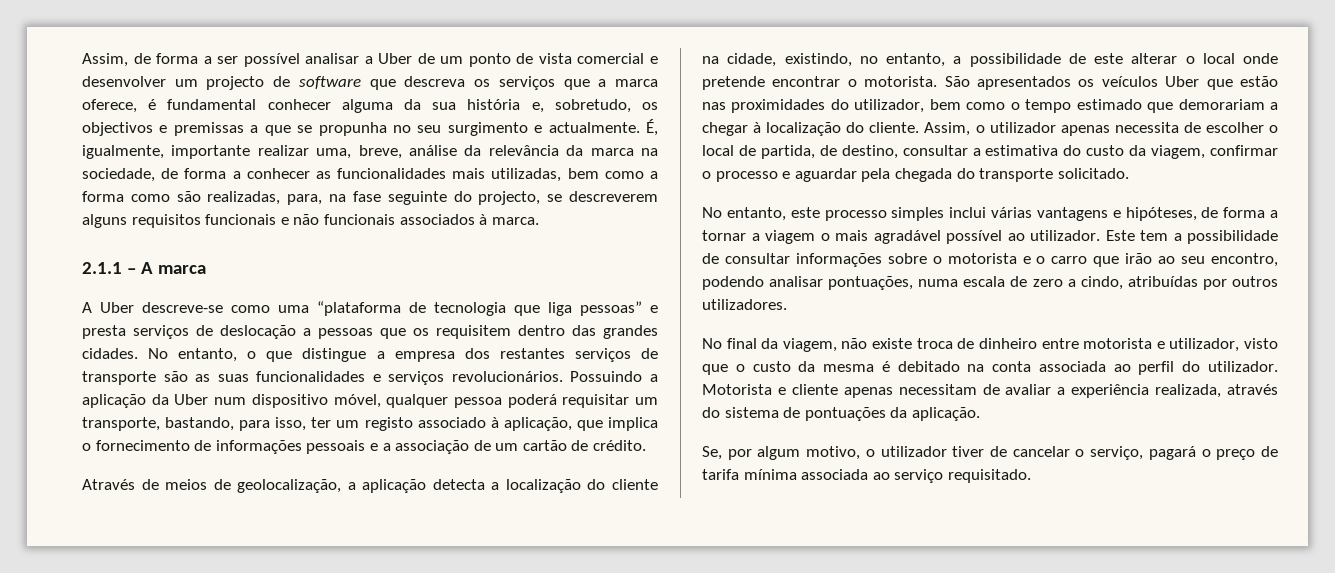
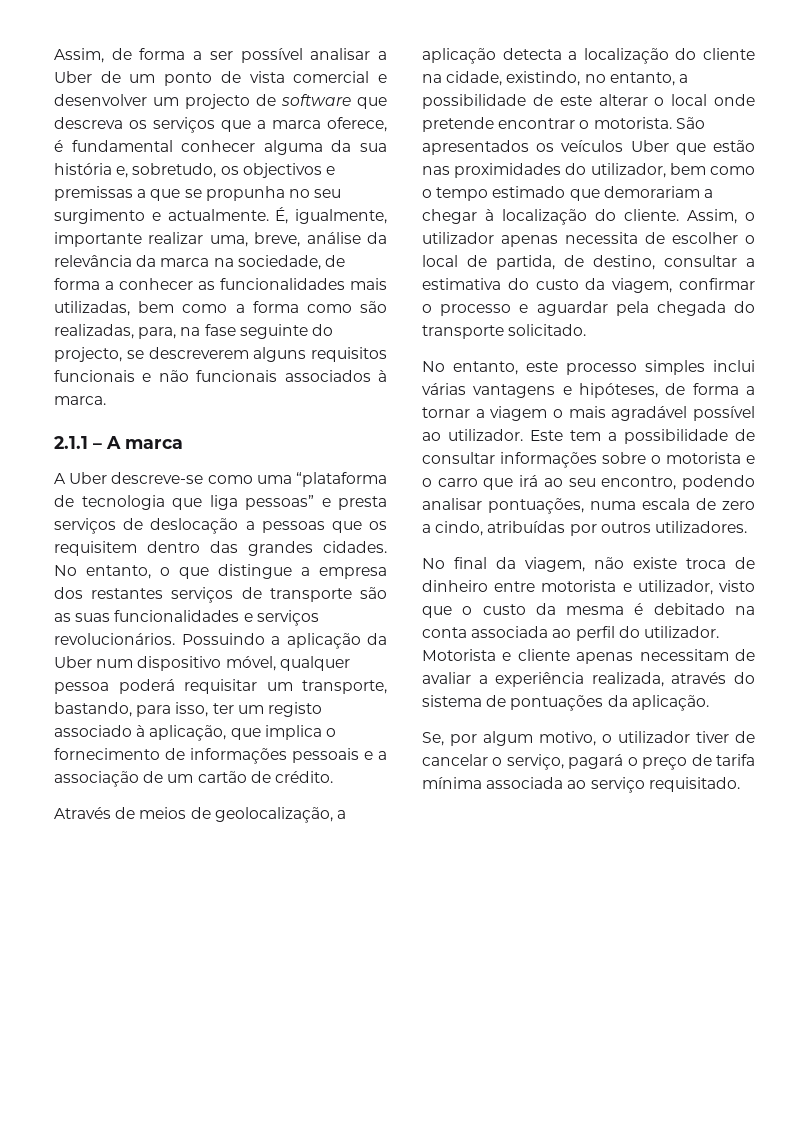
[1125,253,1153,264] irão -> [519,475,539,487] irá

